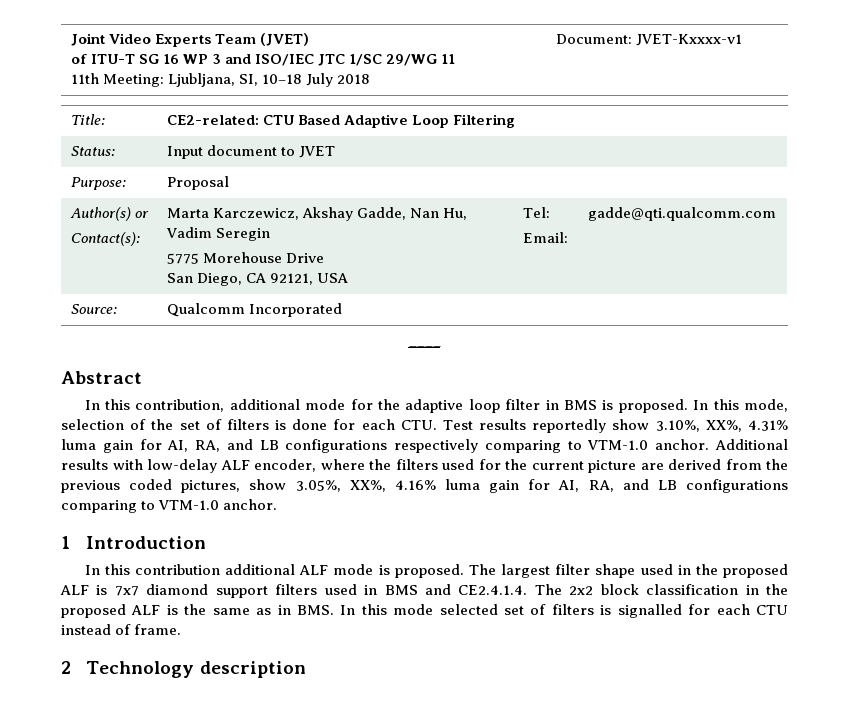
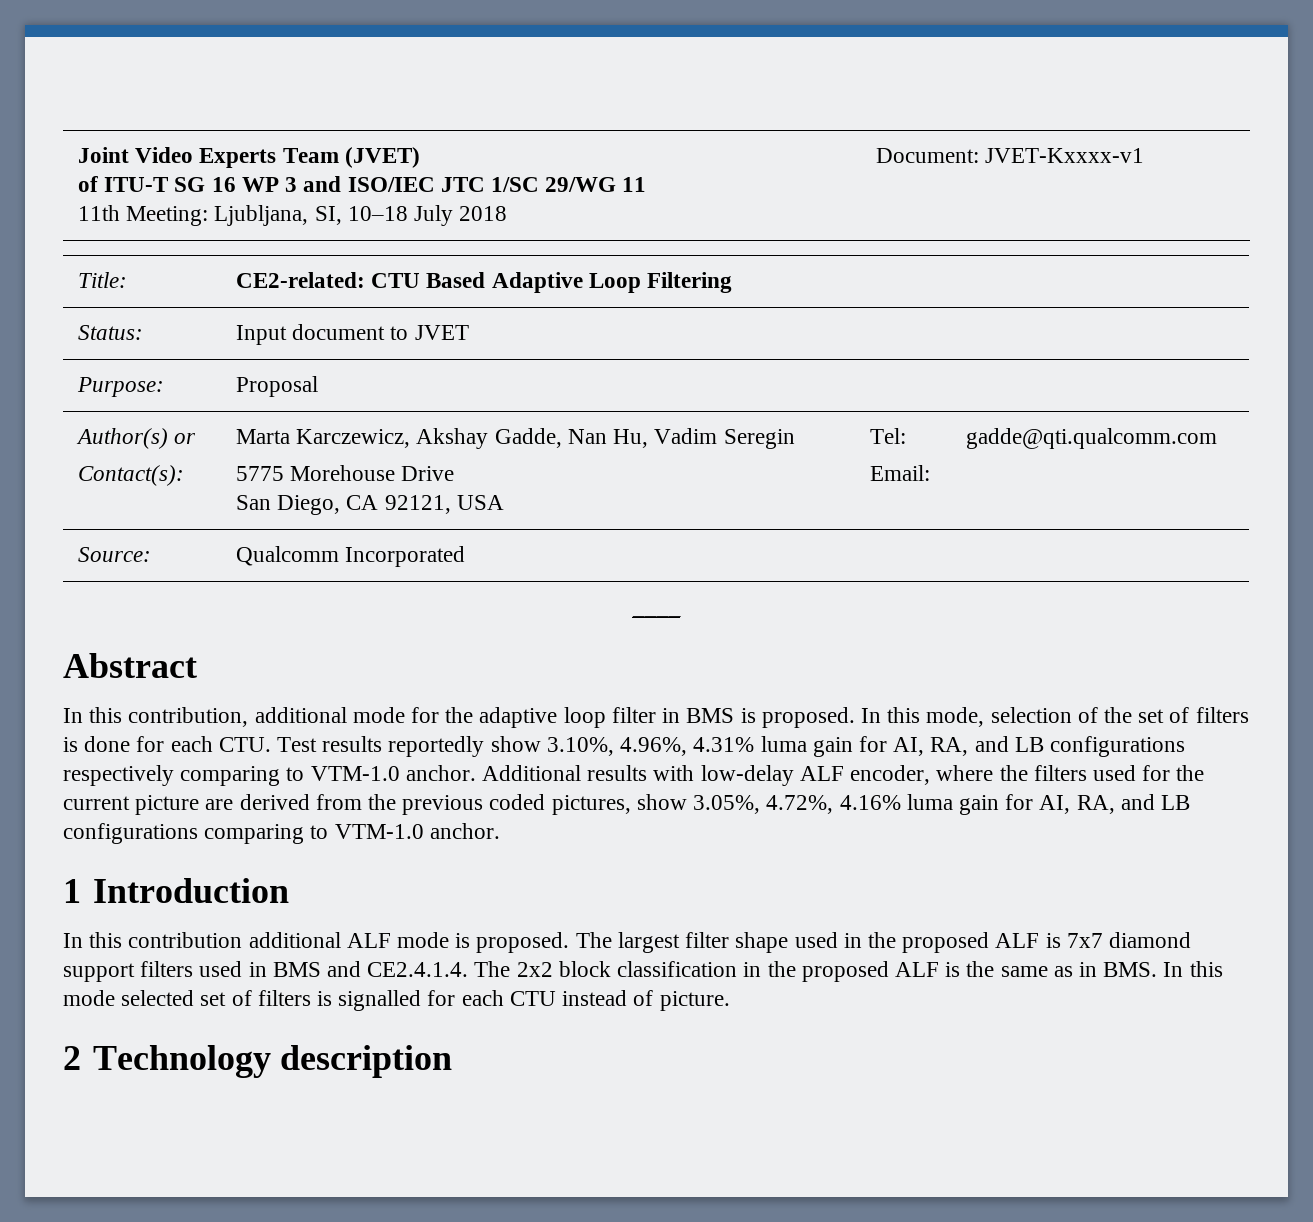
[705,420,742,432] XX%, -> [620,737,688,756] 4.96%,
[349,480,386,492] XX%, -> [766,795,834,814] 4.72%,
[134,624,182,635] frame. -> [659,991,730,1011] picture.

